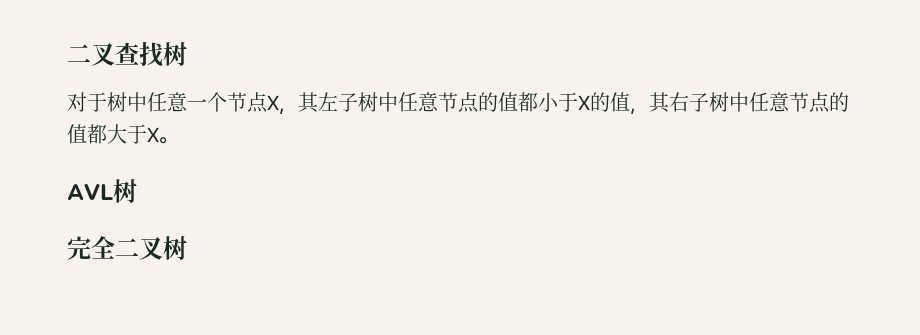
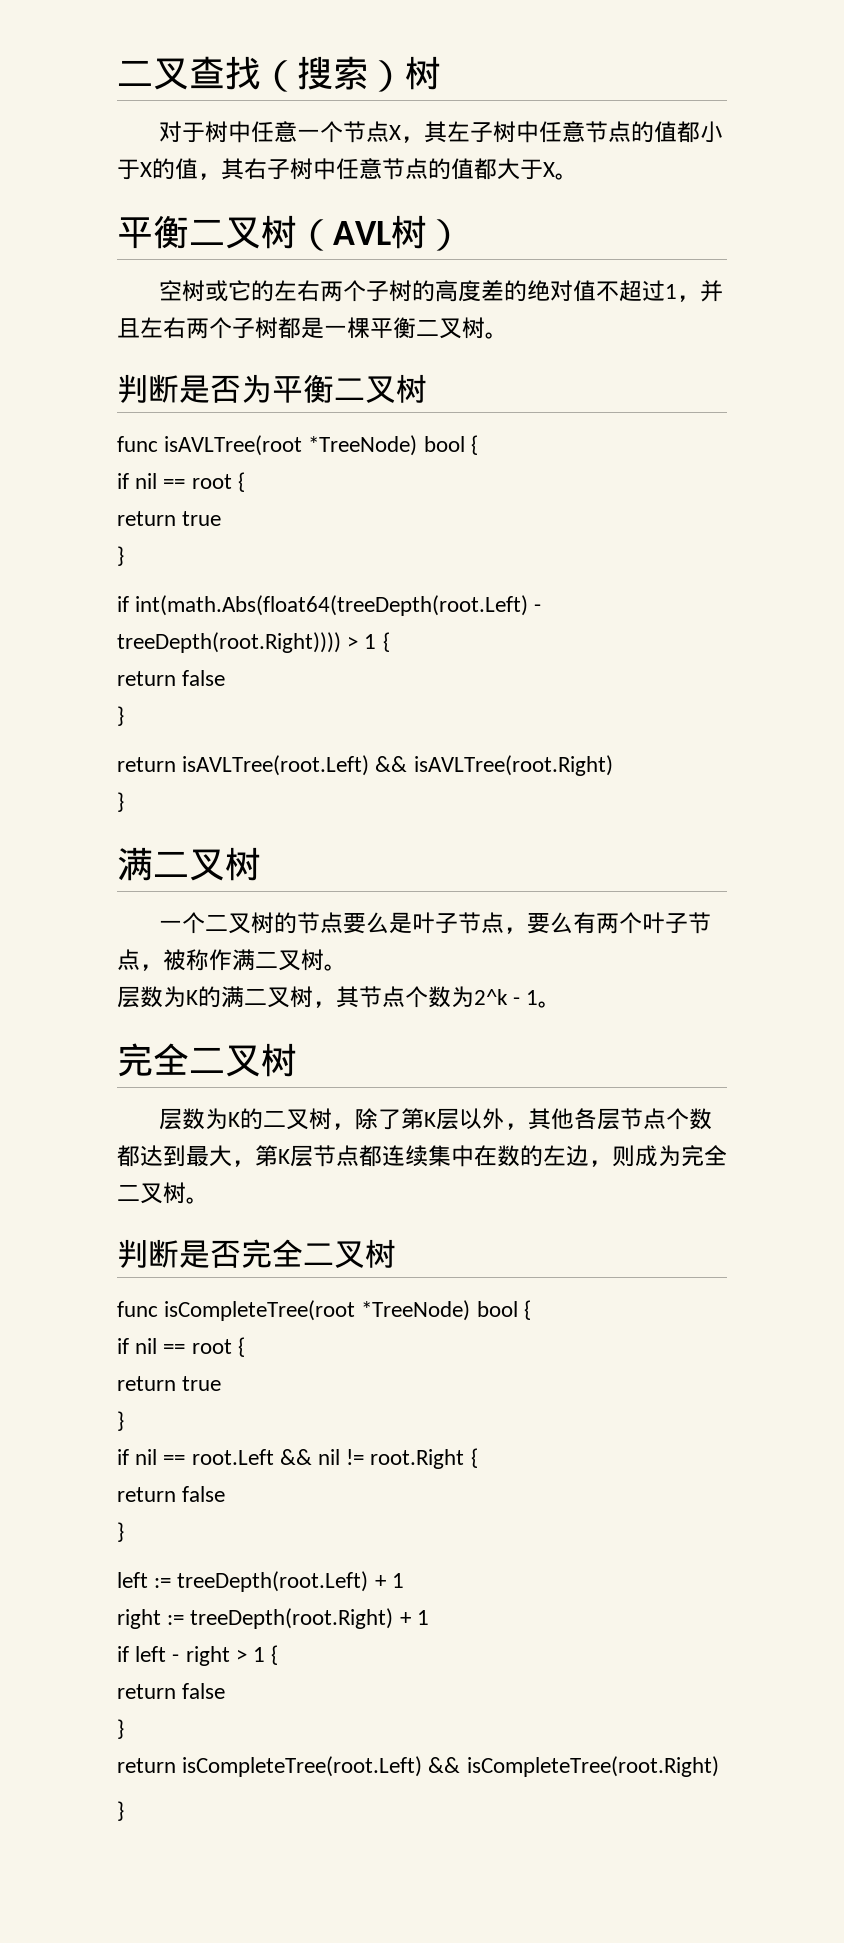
(163, 54) none -> [261,56,405,92] （搜索）
(178, 140) none -> [117,215,333,251] 平衡二叉树（
[67,236,187,260] // 完全二叉树 -> [427,219,463,251] [158,280,723,302] [117,317,508,339] [117,374,427,403] [117,435,478,456] [117,472,245,492] [117,511,222,526] [117,546,124,566] [117,595,542,616] [117,632,390,653] [117,670,226,686] [117,706,124,726] [117,755,613,776] [117,792,124,812] [117,847,261,881] [158,912,711,934] [117,949,347,971] [117,986,562,1008] [117,1043,297,1077] [158,1108,712,1130] [117,1145,727,1167] [117,1182,209,1204] [117,1239,396,1268] [117,1300,531,1321] [117,1337,245,1357] [117,1376,222,1391] [117,1411,124,1431] [117,1448,478,1469] [117,1486,226,1502] [117,1522,124,1542] [117,1571,404,1592] [117,1608,429,1629] [117,1645,279,1666] [117,1683,226,1699] [117,1719,124,1739] [117,1756,719,1777] [117,1801,124,1821] ） // 空树或它的左右两个子树的高度差的绝对值不超过1，并且左右两个子树都是一棵平衡二叉树。 // 判断是否为平衡二叉树 // func isAVLTree(root *TreeNode) bool { // if nil == root { // return true // } // if int(math.Abs(float64(treeDepth(root.Left) - treeDepth(root.Right)))) > 1 { // return false // } // return isAVLTree(root.Left) && isAVLTree(root.Right) // } // 满二叉树 // 一个二叉树的节点要么是叶子节点，要么有两个叶子节点，被称作满二叉树。 // 层数为K的满二叉树，其节点个数为2^k - 1。 // 完全二叉树 // 层数为K的二叉树，除了第K层以外，其他各层节点个数都达到最大，第K层节点都连续集中在数的左边，则成为完全二叉树。 // 判断是否完全二叉树 // func isCompleteTree(root *TreeNode) bool { // if nil == root { // return true // } // if nil == root.Left && nil != root.Right { // return false // } // left := treeDepth(root.Left) + 1 // right := treeDepth(root.Right) + 1 // if left - right > 1 { // return false // } // return isCompleteTree(root.Left) && isCompleteTree(root.Right) // }

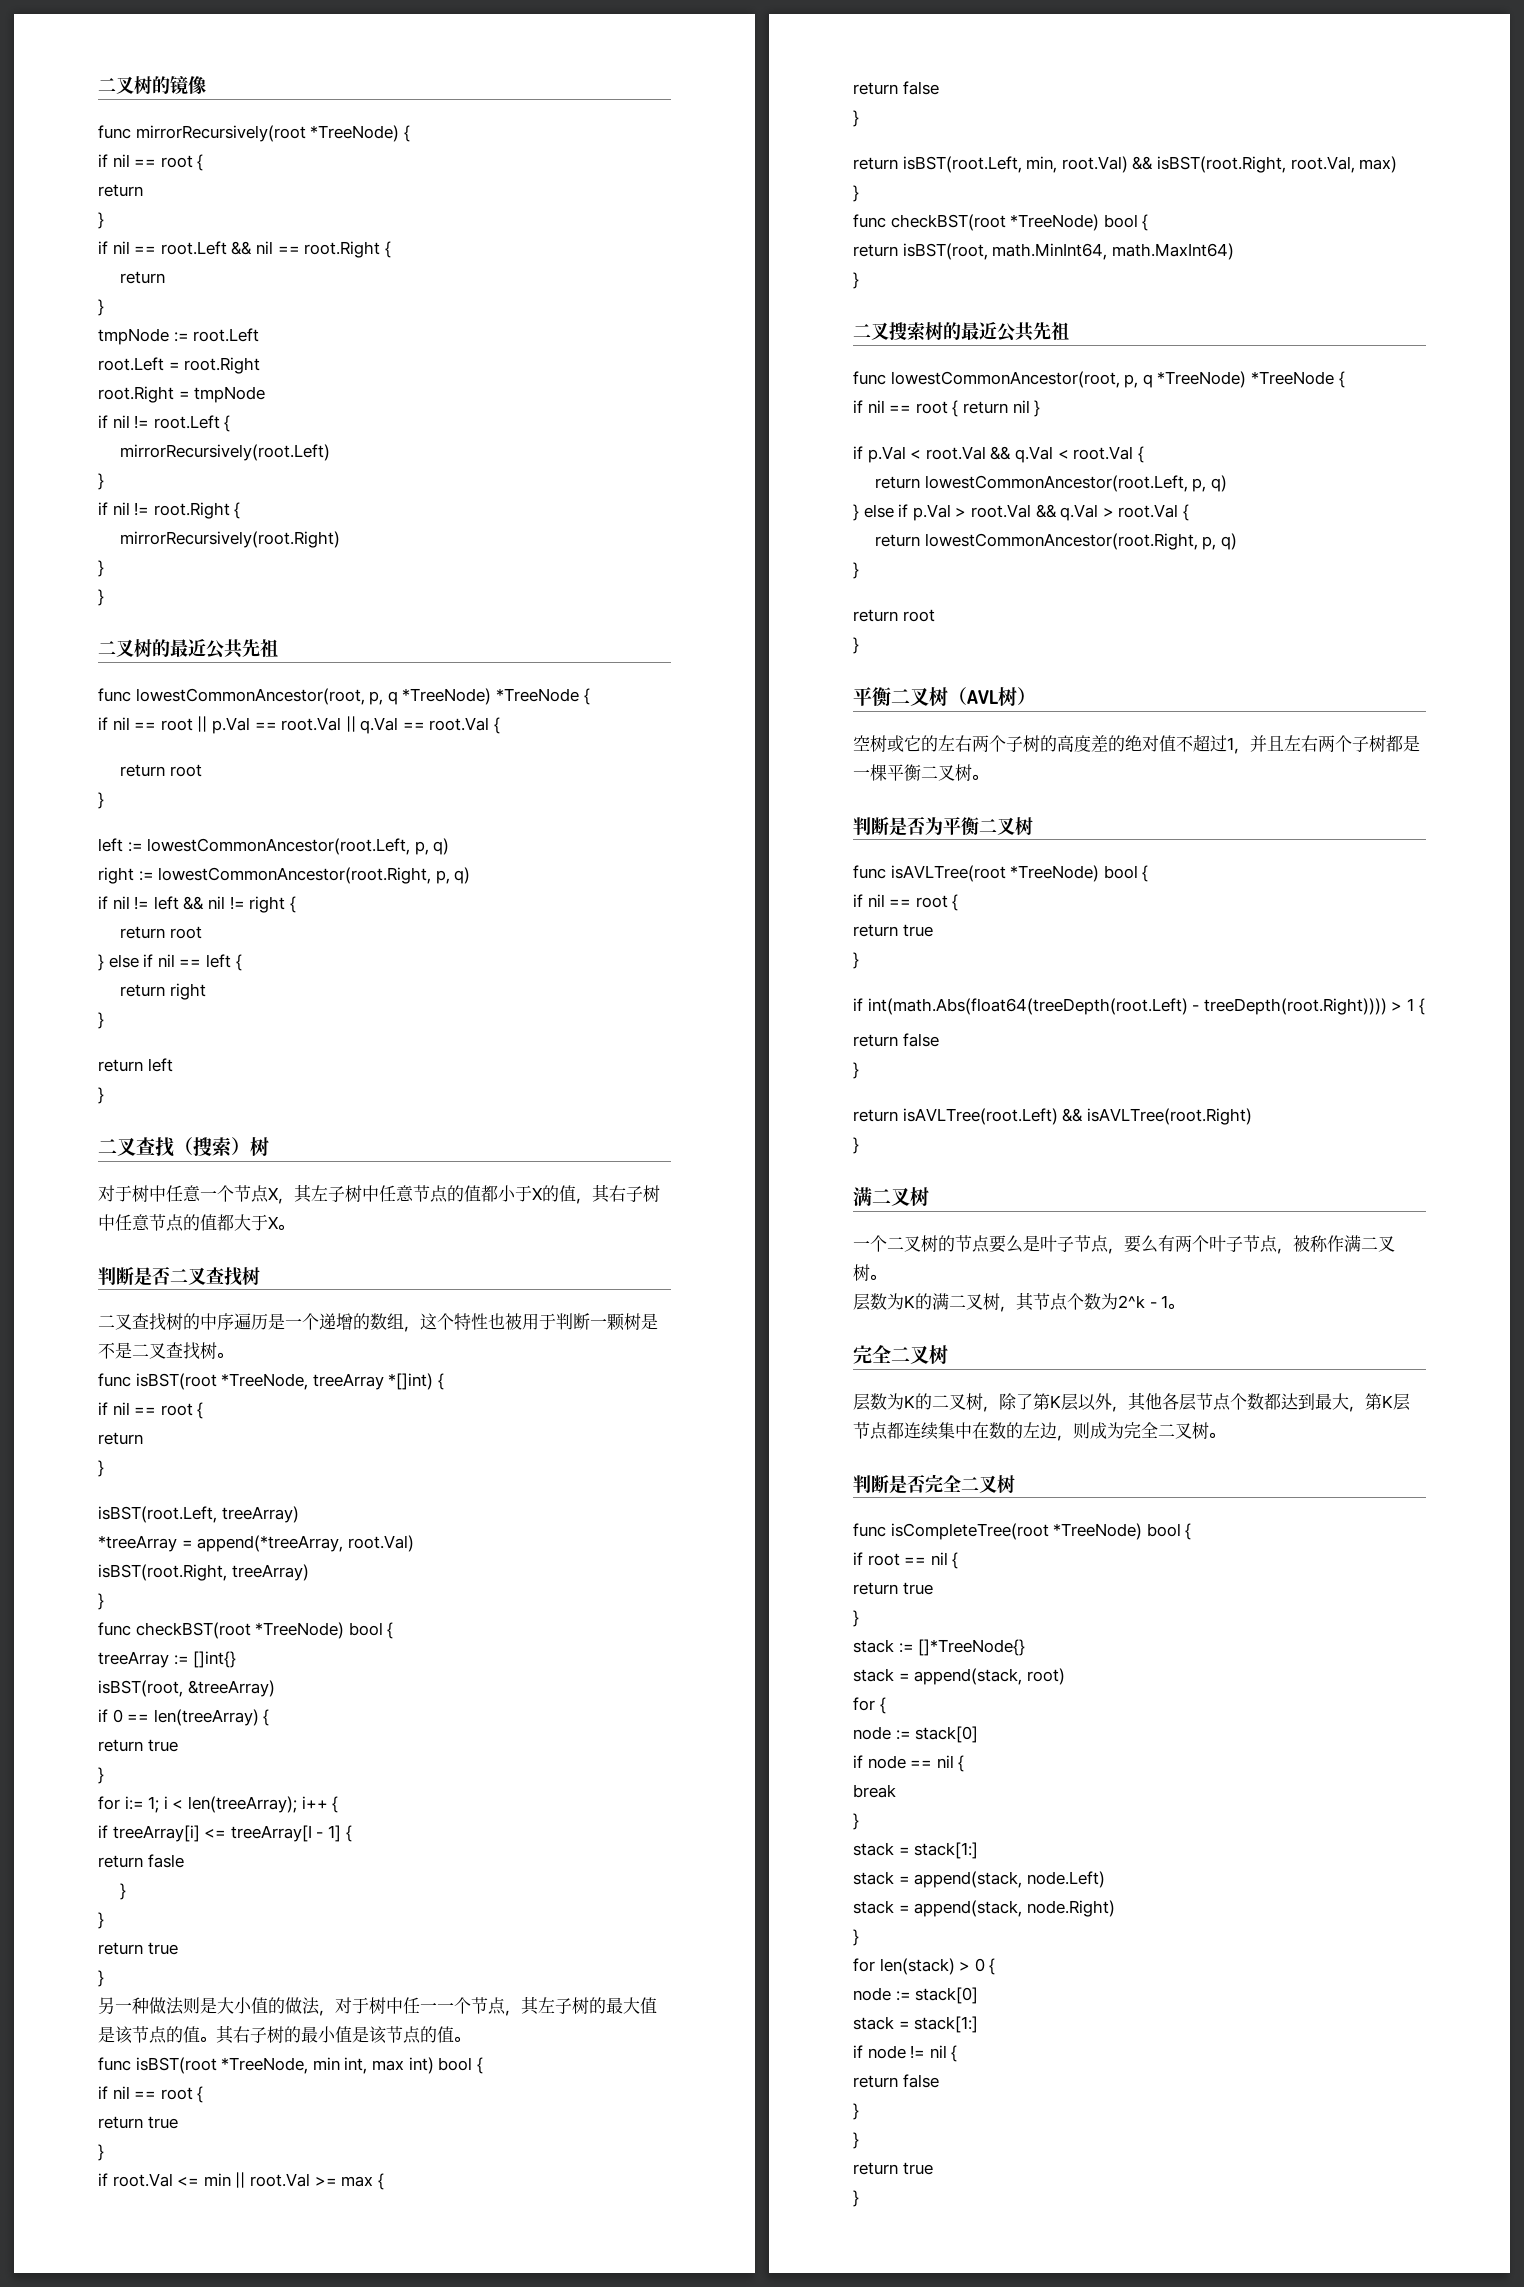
[117,58,189,90] 二叉 -> [98,76,206,94] [98,125,410,142] [98,154,204,171] [98,184,143,197] [98,212,104,229] [98,241,391,258] [120,271,166,284] [98,299,104,316] [98,328,260,345] [98,357,261,374] [98,386,266,403] [98,415,231,432] [120,444,331,461] [98,473,104,490] [98,502,241,519] [120,531,341,548] [98,560,104,577] [98,589,104,606] [98,639,278,659] [98,688,590,705] [98,716,501,734] [120,764,202,777] [98,792,104,809] [98,838,450,855] [98,867,471,884] [98,896,296,913] [120,926,202,939] [98,954,242,971] [120,983,206,1000] [98,1012,104,1029] [98,1058,173,1072] [98,1087,104,1104] [98,1137,136,1156] 二叉树的镜像 // func mirrorRecursively(root *TreeNode) { // if nil == root { // return // } // if nil == root.Left && nil == root.Right { // return // } // tmpNode := root.Left // root.Left = root.Right // root.Right = tmpNode // if nil != root.Left { // mirrorRecursively(root.Left) // } // if nil != root.Right { // mirrorRecursively(root.Right) // } // } // 二叉树的最近公共先祖 // func lowestCommonAncestor(root, p, q *TreeNode) *TreeNode { // if nil == root || p.Val == root.Val || q.Val == root.Val { // return root // } // left := lowestCommonAncestor(root.Left, p, q) // right := lowestCommonAncestor(root.Right, p, q) // if nil != left && nil != right { // return root // } else if nil == left { // return right // } // return left // } // 二叉
(578, 176) none -> [98,1266,260,1286] [98,1313,658,1332] [98,1342,233,1360] [98,1373,444,1390] [98,1402,204,1419] [98,1432,143,1445] [98,1460,104,1477] [98,1506,299,1523] [98,1535,414,1552] [98,1564,309,1581] [98,1593,104,1610] [98,1622,394,1639] [98,1651,237,1668] [98,1680,275,1697] [98,1709,270,1726] [98,1739,178,1752] [98,1767,104,1784] [98,1796,339,1813] [98,1825,352,1842] [98,1854,184,1868] [120,1883,127,1900] [98,1912,104,1929] [98,1942,178,1955] [98,1970,104,1987] [98,1996,657,2016] [98,2025,470,2044] [98,2057,483,2074] [98,2086,204,2103] [98,2116,178,2129] [98,2144,104,2161] [98,2172,384,2190] [853,81,939,95] [853,110,859,127] [853,156,1398,173] [853,185,859,202] [853,214,1149,231] [853,243,1234,260] [853,272,859,289] [853,322,1069,342] [853,371,1345,388] [853,400,1041,417] [853,446,1144,463] [875,475,1228,492] [853,504,1189,521] [875,533,1238,550] [853,562,859,579] [853,609,935,622] [853,637,859,654] // 判断是否二叉查找树 // 二叉查找树的中序遍历是一个递增的数组，这个特性也被用于判断一颗树是不是二叉查找树。 // func isBST(root *TreeNode, treeArray *[]int) { // if nil == root { // return // } // isBST(root.Left, treeArray) // *treeArray = append(*treeArray, root.Val) // isBST(root.Right, treeArray) // } // func checkBST(root *TreeNode) bool { // treeArray := []int{} // isBST(root, &treeArray) // if 0 == len(treeArray) { // return true // } // for i:= 1; i < len(treeArray); i++ { // if treeArray[i] <= treeArray[I - 1] { // return fasle // } // } // return true // } // 另一种做法则是大小值的做法，对于树中任一一个节点，其左子树的最大值是该节点的值。其右子树的最小值是该节点的值。 // func isBST(root *TreeNode, min int, max int) bool { // if nil == root { // return true // } // if root.Val <= min || root.Val >= max { // return false // } // return isBST(root.Left, min, root.Val) && isBST(root.Right, root.Val, max) // } // func checkBST(root *TreeNode) bool { // return isBST(root, math.MinInt64, math.MaxInt64) // } // 二叉搜索树的最近公共先祖 // func lowestCommonAncestor(root, p, q *TreeNode) *TreeNode { // if nil == root { return nil } // if p.Val < root.Val && q.Val < root.Val { // return lowestCommonAncestor(root.Left, p, q) // } else if p.Val > root.Val && q.Val > root.Val { // return lowestCommonAncestor(root.Right, p, q) // } // return root // }
[135,1337,245,1357] [117,1376,222,1391] [117,1411,124,1431] [117,1448,478,1469] [117,1486,226,1502] [117,1522,124,1542] [117,1571,404,1592] [117,1608,429,1629] [117,1645,279,1666] [117,1683,226,1699] [117,1719,124,1739] [117,1756,719,1777] nil == root { // return true // } // if nil == root.Left && nil != root.Right { // return false // } // left := treeDepth(root.Left) + 1 // right := treeDepth(root.Right) + 1 // if left - right > 1 { // return false // } // return isCompleteTree(root.Left) && isCompleteTree(root.Right) -> [867,1552,959,1569] [853,1582,933,1595] [853,1610,859,1627] [853,1639,1026,1656] [853,1668,1065,1685] [853,1697,886,1714] [853,1726,979,1743] [853,1755,965,1772] [853,1784,896,1798] [853,1813,859,1830] [853,1842,979,1859] [853,1871,1105,1888] [853,1900,1115,1917] [853,1929,859,1946] [853,1958,996,1975] [853,1987,979,2004] [853,2016,979,2033] [853,2045,958,2062] [853,2074,939,2088] [853,2103,859,2120] [853,2132,859,2149] [853,2162,933,2175] root == nil { // return true // } // stack := []*TreeNode{} // stack = append(stack, root) // for { // node := stack[0] // if node == nil { // break // } // stack = stack[1:] // stack = append(stack, node.Left) // stack = append(stack, node.Right) // } // for len(stack) > 0 { // node := stack[0] // stack = stack[1:] // if node != nil { // return false // } // } // return true

